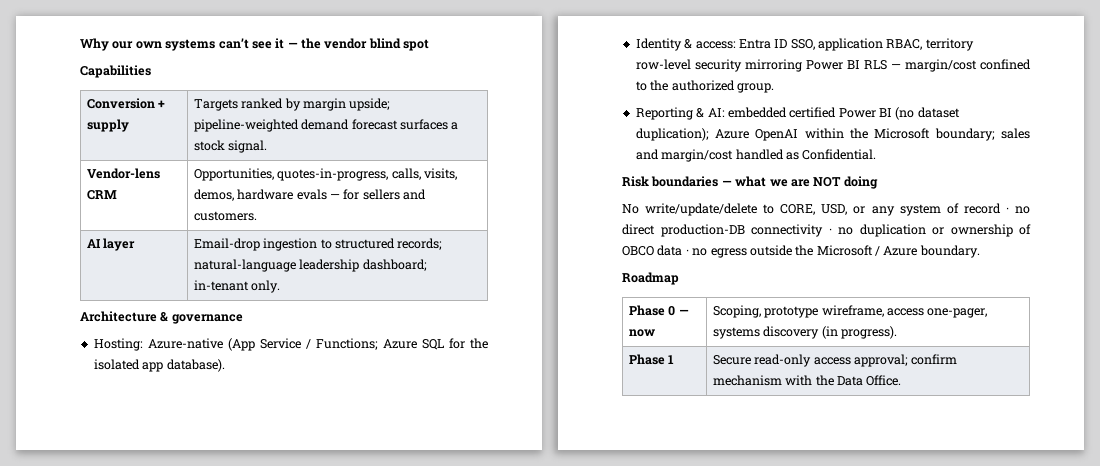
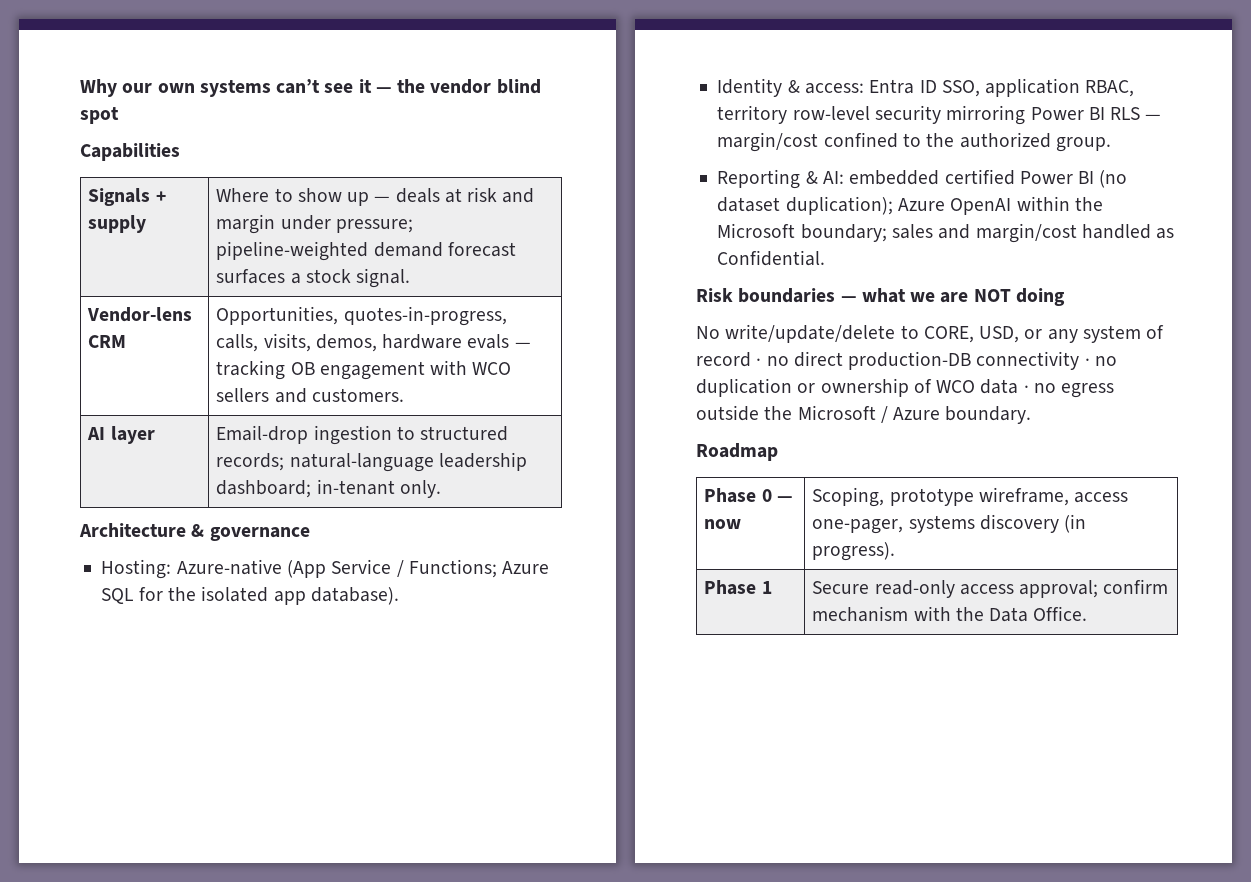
[86,98,155,109] Conversion -> [88,188,151,206] Signals
[193,98,391,111] Targets ranked by margin upside; -> [216,187,535,206] [216,214,413,234] Where to show up — deals at risk and margin under pressure;
[343,189,360,200] for -> [216,360,512,380] tracking OB engagement with WCO
[622,246,654,256] OBCO -> [936,380,976,393] WCO

